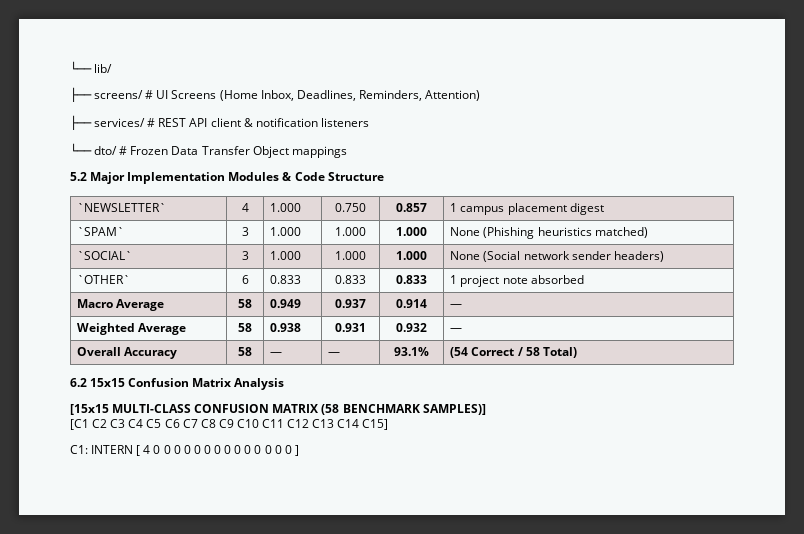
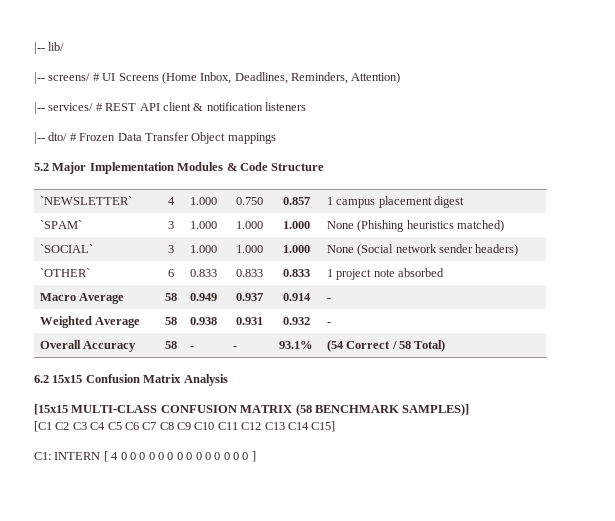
[70,61,92,73] └── -> [34,42,45,54] |--
[70,87,92,102] ├── -> [34,72,45,84] |--
[70,115,92,130] ├── -> [34,102,45,114] |--
[70,143,92,155] └── -> [34,132,45,144] |--
[450,304,463,308] — -> [326,298,331,301] -
[450,328,463,332] — -> [326,322,331,325] -
[270,352,283,356] [328,352,341,356] — | — -> [189,346,194,349] [232,346,237,349] - | -

